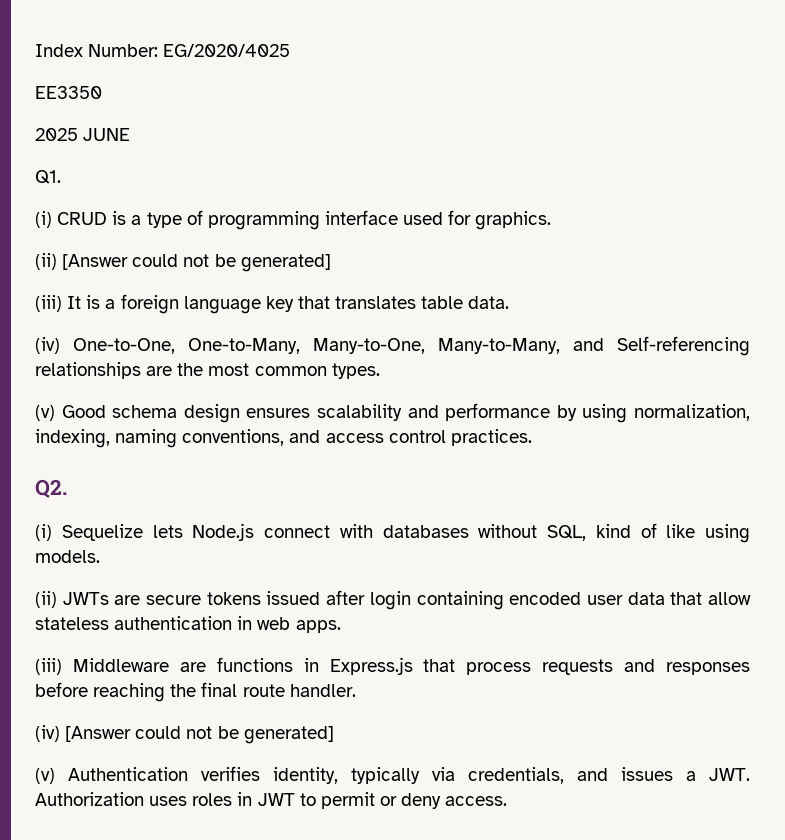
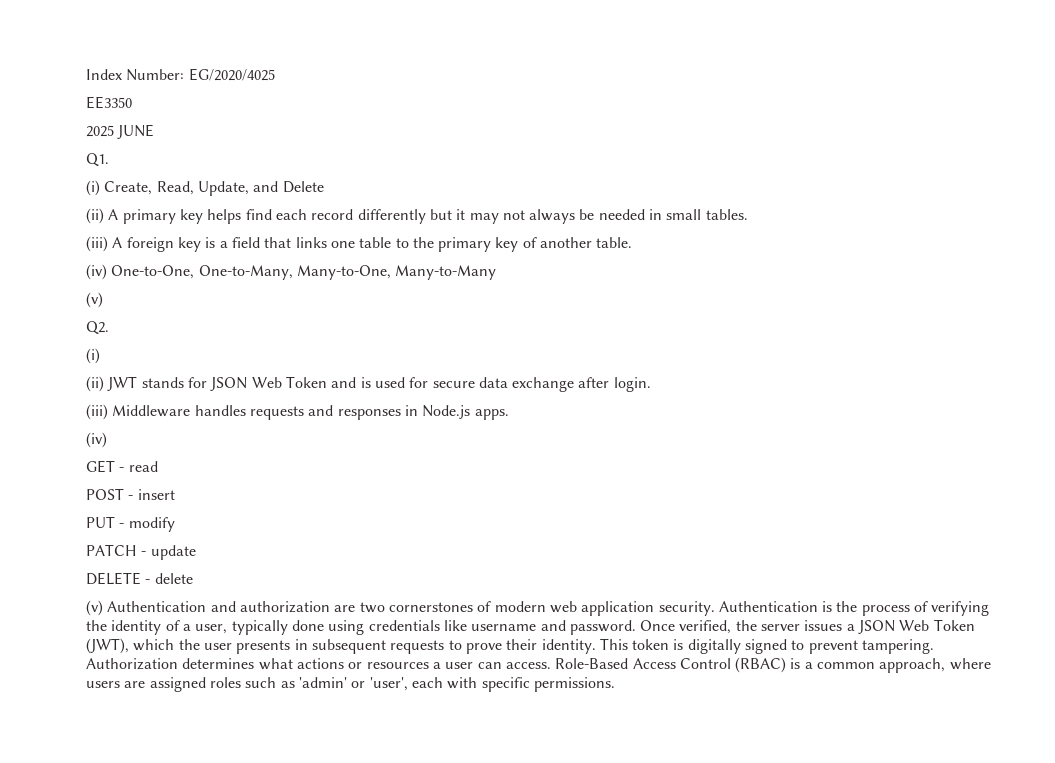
[57,210,552,230] [35,253,331,272] [35,294,510,314] [35,336,750,356] [35,362,380,379] [35,403,751,423] [35,429,532,448] [35,479,67,498] [35,523,750,543] [35,550,100,563] [35,590,752,610] [35,616,341,633] [35,657,750,675] [35,682,356,702] [35,725,334,744] [35,766,750,784] [35,792,508,809] CRUD is a type of programming interface used for graphics. // (ii) [Answer could not be generated] // (iii) It is a foreign language key that translates table data. // (iv) One-to-One, One-to-Many, Many-to-One, Many-to-Many, and Self-referencing relationships are the most common types. // (v) Good schema design ensures scalability and performance by using normalization, indexing, naming conventions, and access control practices. // Q2. // (i) Sequelize lets Node.js connect with databases without SQL, kind of like using models. // (ii) JWTs are secure tokens issued after login containing encoded user data that allow stateless authentication in web apps. // (iii) Middleware are functions in Express.js that process requests and responses before reaching the final route handler. // (iv) [Answer could not be generated] // (v) Authentication verifies identity, typically via credentials, and issues a JWT. Authorization uses roles in JWT to permit or deny access. -> [104,181,324,196] [86,208,748,224] [86,236,633,252] [86,264,497,280] [86,292,103,308] [86,321,109,335] [86,348,100,364] [86,376,651,392] [86,404,509,420] [86,432,107,448] [86,460,158,473] [86,488,175,500] [86,516,175,532] [86,544,196,560] [86,572,193,585] [86,600,990,616] [86,619,975,635] [86,638,935,654] [86,657,991,673] [86,677,615,692] Create, Read, Update, and Delete // (ii) A primary key helps find each record differently but it may not always be needed in small tables. // (iii) A foreign key is a field that links one table to the primary key of another table. // (iv) One-to-One, One-to-Many, Many-to-One, Many-to-Many // (v) // Q2. // (i) // (ii) JWT stands for JSON Web Token and is used for secure data exchange after login. // (iii) Middleware handles requests and responses in Node.js apps. // (iv) // GET - read // POST - insert // PUT - modify // PATCH - update // DELETE - delete // (v) Authentication and authorization are two cornerstones of modern web application security. Authentication is the process of verifying the identity of a user, typically done using credentials like username and password. Once verified, the server issues a JSON Web Token (JWT), which the user presents in subsequent requests to prove their identity. This token is digitally signed to prevent tampering. Authorization determines what actions or resources a user can access. Role-Based Access Control (RBAC) is a common approach, where users are assigned roles such as 'admin' or 'user', each with specific permissions.

